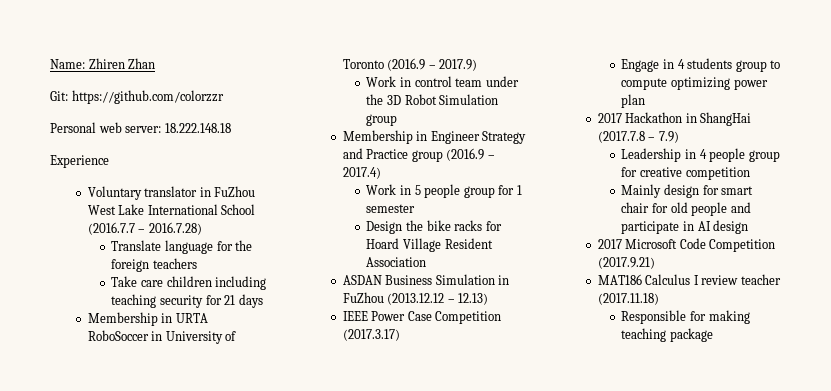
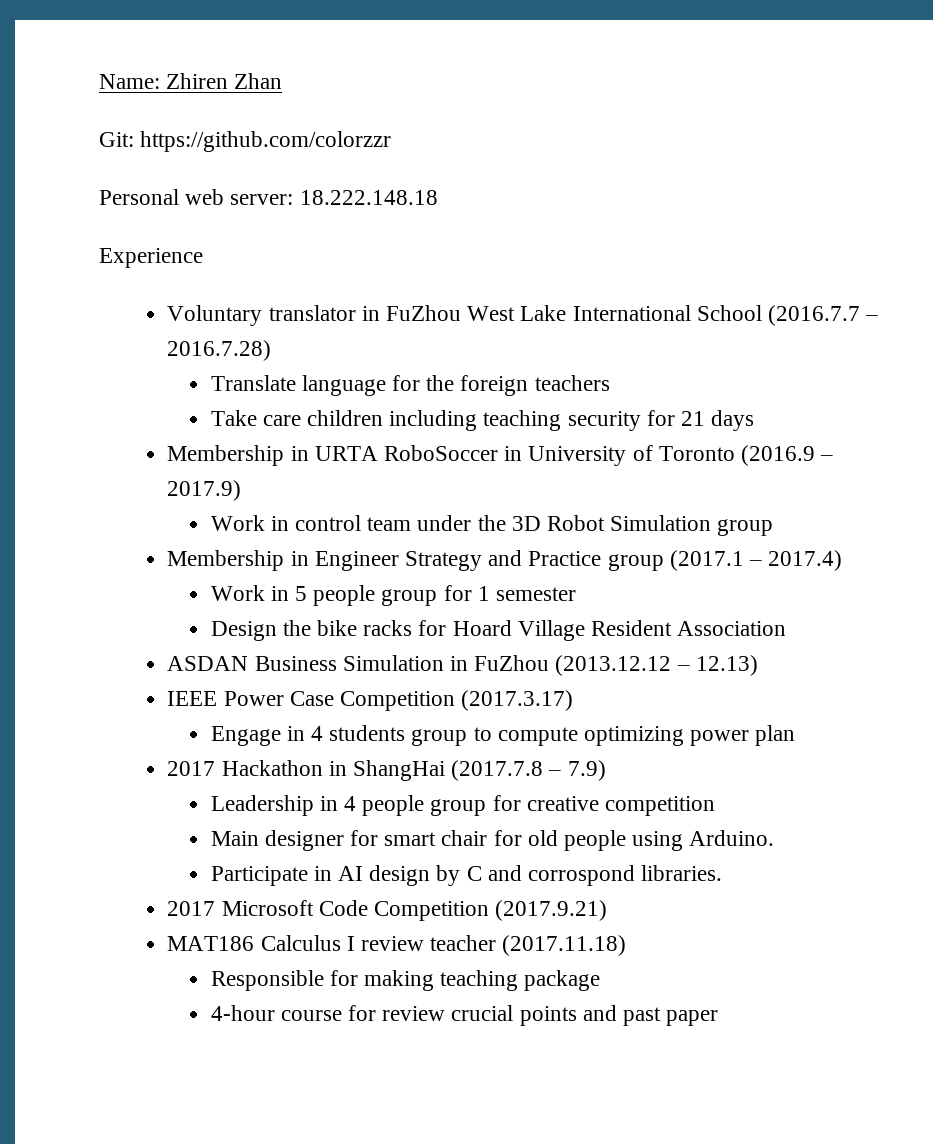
[446,148,485,161] (2016.9 -> [669,550,744,571] (2017.1
[621,184,699,198] Mainly design -> [210,830,344,851] Main designer
[730,202,751,213] [621,221,680,234] and participate -> [632,830,775,851] [210,866,308,886] using Arduino. // Participate
(749, 227) none -> [436,865,723,886] by C and corrospond libraries.
(713, 335) none -> [210,1005,719,1026] // 4-hour course for review crucial points and past paper

